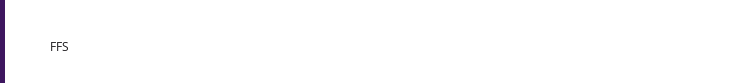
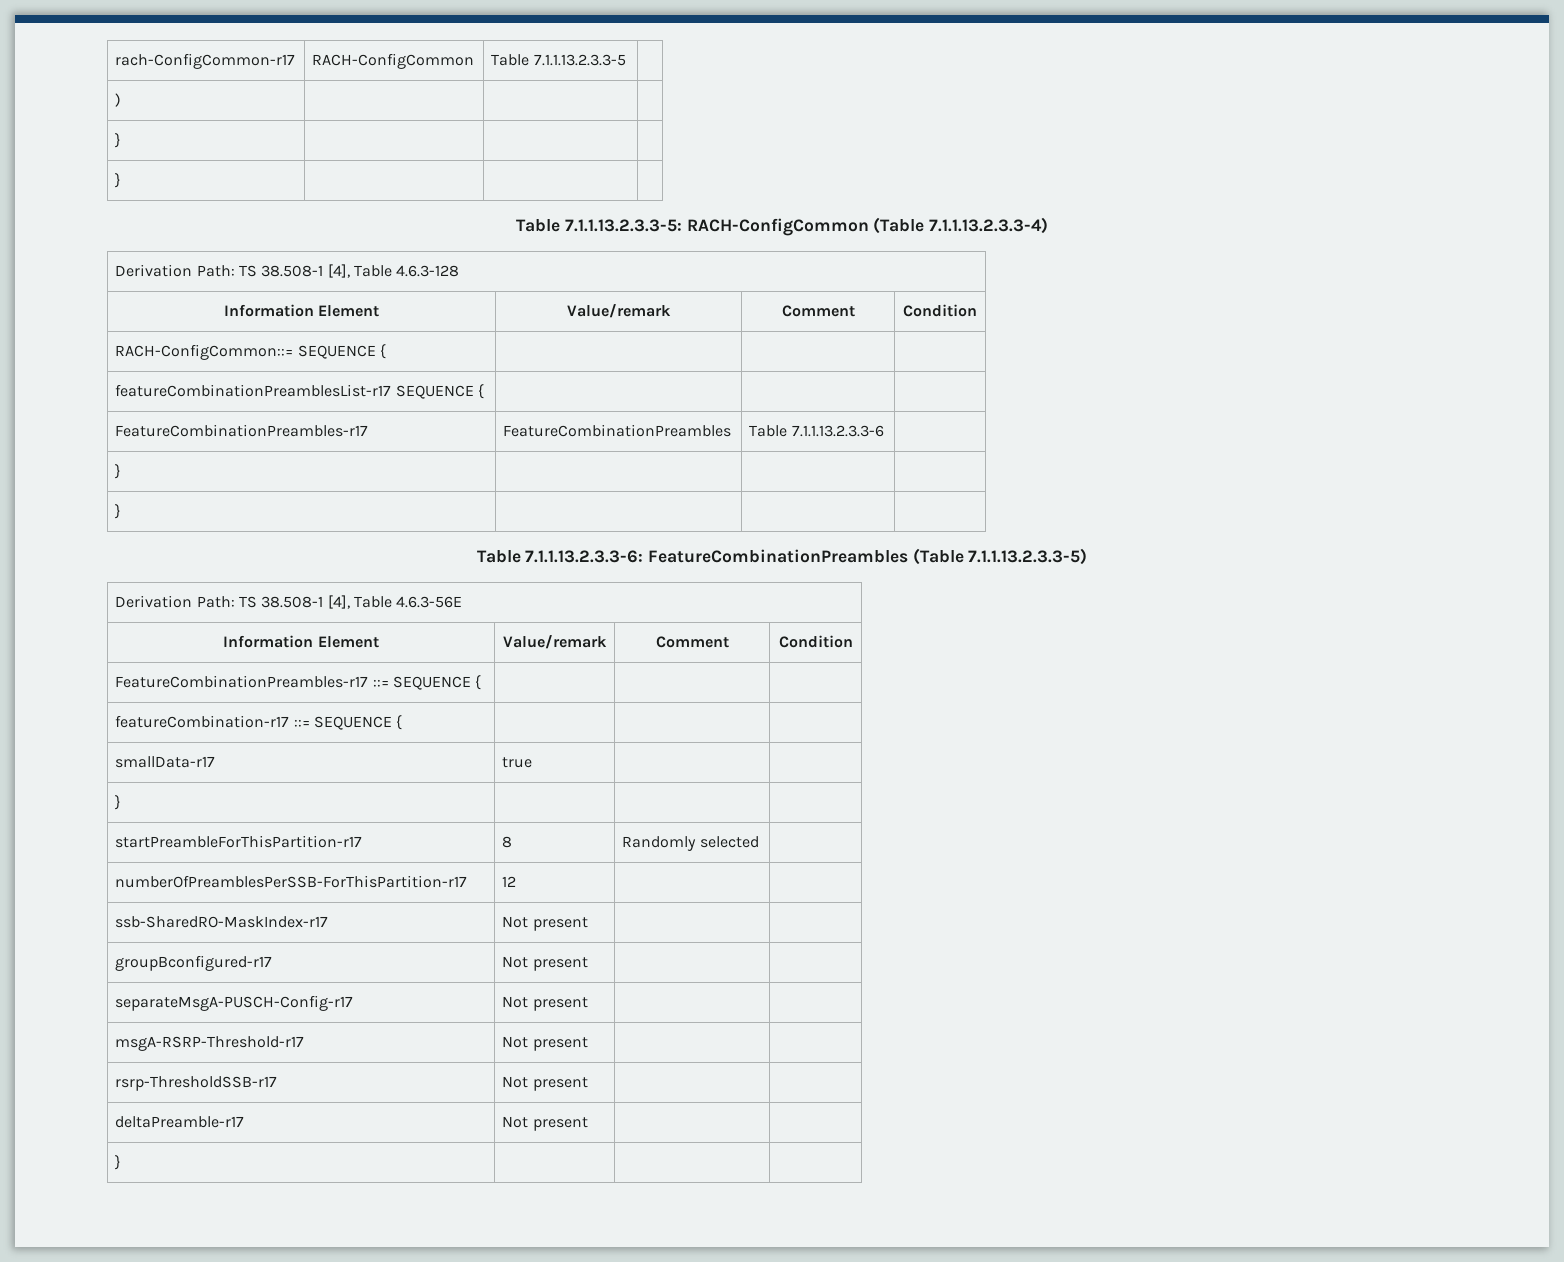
[50,42,69,51] FFS -> [115,53,296,69] [312,53,475,69] [491,54,626,66] [115,93,122,107] [115,133,122,148] [115,173,122,188] [516,217,1048,236] [115,264,460,278] [223,304,380,317] [567,304,671,318] [781,305,855,317] [903,304,977,317] [115,344,386,360] [115,384,484,399] [115,424,369,437] [503,424,732,437] [749,425,884,437] [115,464,122,479] [115,504,122,519] [476,548,1088,565] [115,595,463,609] [223,635,379,648] [503,635,607,649] [655,636,729,648] [778,635,853,648] [115,675,482,690] [115,715,403,730] [115,756,216,768] [502,757,533,768] [115,795,122,810] [115,835,363,848] [502,836,513,848] [622,836,759,851] [115,875,468,888] [502,876,517,887] [115,916,329,928] [502,916,588,931] [115,955,273,971] [502,956,588,971] [115,995,354,1011] [502,996,588,1011] [115,1036,305,1051] [502,1036,588,1051] [115,1076,278,1091] [502,1076,588,1091] [115,1116,245,1128] [502,1116,588,1131] [115,1155,122,1170] rach-ConfigCommon-r17 | RACH-ConfigCommon | Table 7.1.1.13.2.3.3-5 | // ) | | | // } | | | // } | | | // Table 7.1.1.13.2.3.3-5: RACH-ConfigCommon (Table 7.1.1.13.2.3.3-4) // Derivation Path: TS 38.508-1 [4], Table 4.6.3-128 // Information Element | Value/remark | Comment | Condition // RACH-ConfigCommon::= SEQUENCE { | | | // featureCombinationPreamblesList-r17 SEQUENCE { | | | // FeatureCombinationPreambles-r17 | FeatureCombinationPreambles | Table 7.1.1.13.2.3.3-6 | // } | | | // } | | | // Table 7.1.1.13.2.3.3-6: FeatureCombinationPreambles (Table 7.1.1.13.2.3.3-5) // Derivation Path: TS 38.508-1 [4], Table 4.6.3-56E // Information Element | Value/remark | Comment | Condition // FeatureCombinationPreambles-r17 ::= SEQUENCE { | | | // featureCombination-r17 ::= SEQUENCE { | | | // smallData-r17 | true | | // } | | | // startPreambleForThisPartition-r17 | 8 | Randomly selected | // numberOfPreamblesPerSSB-ForThisPartition-r17 | 12 | | // ssb-SharedRO-MaskIndex-r17 | Not present | | // groupBconfigured-r17 | Not present | | // separateMsgA-PUSCH-Config-r17 | Not present | | // msgA-RSRP-Threshold-r17 | Not present | | // rsrp-ThresholdSSB-r17 | Not present | | // deltaPreamble-r17 | Not present | | // } | | |

